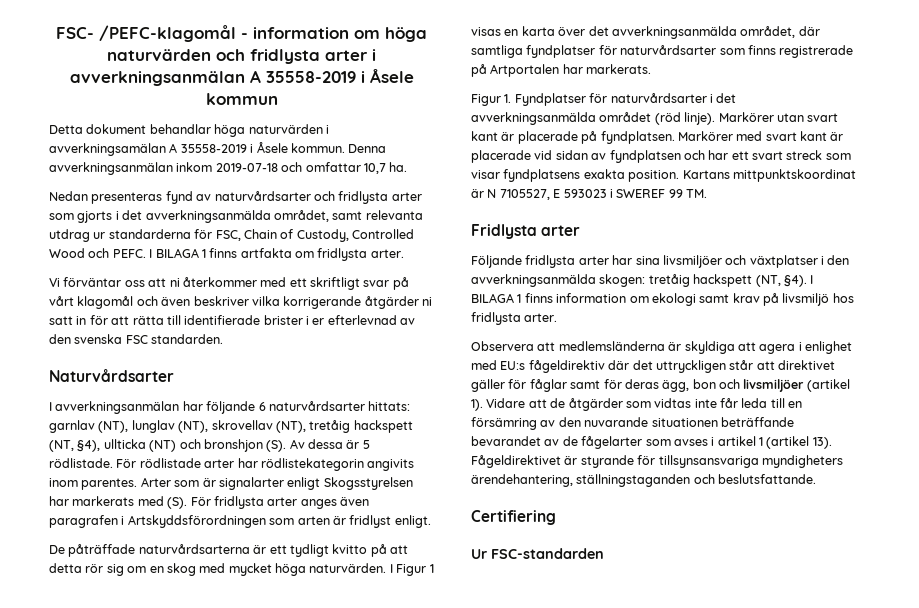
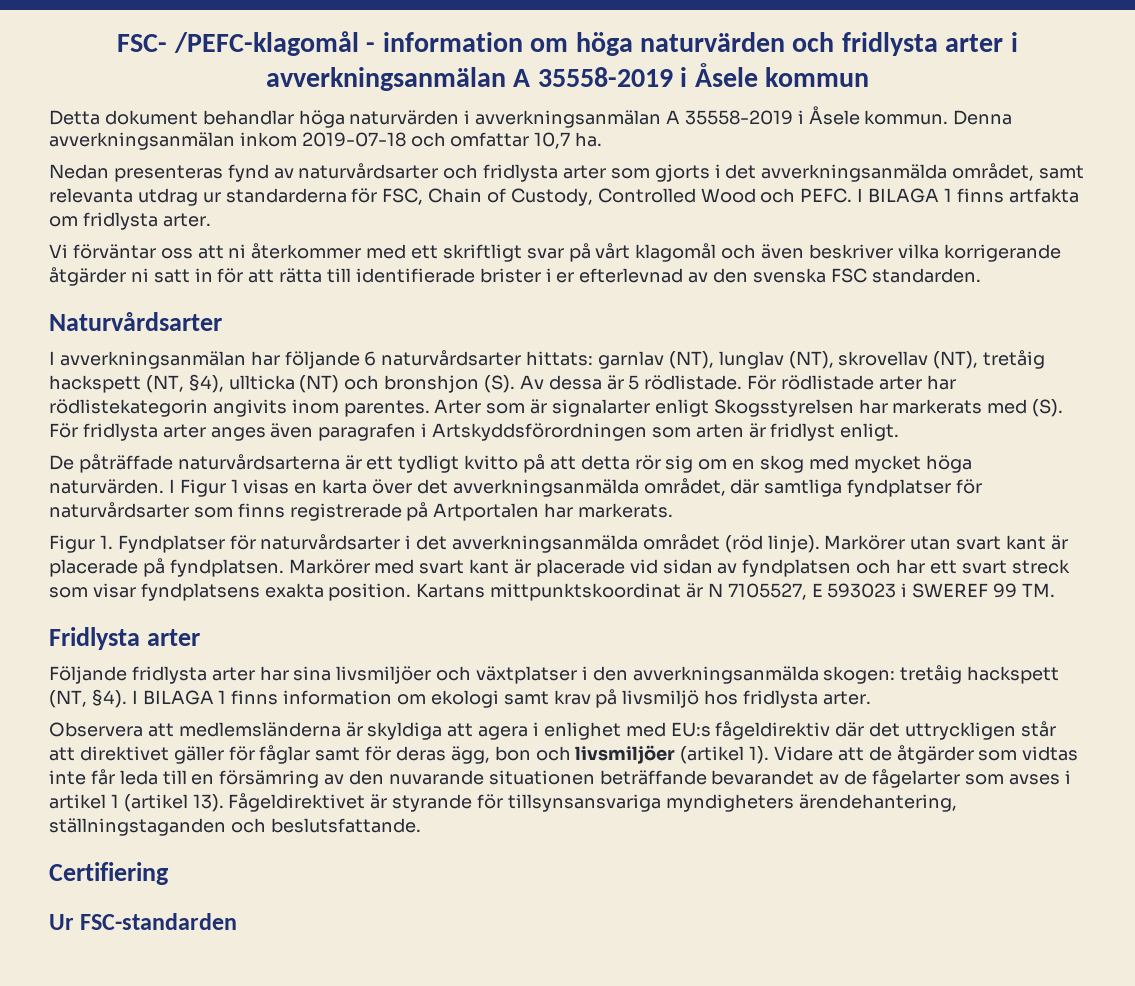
[49,143,166,156] avverkningsamälan -> [475,110,662,128] avverkningsanmälan

